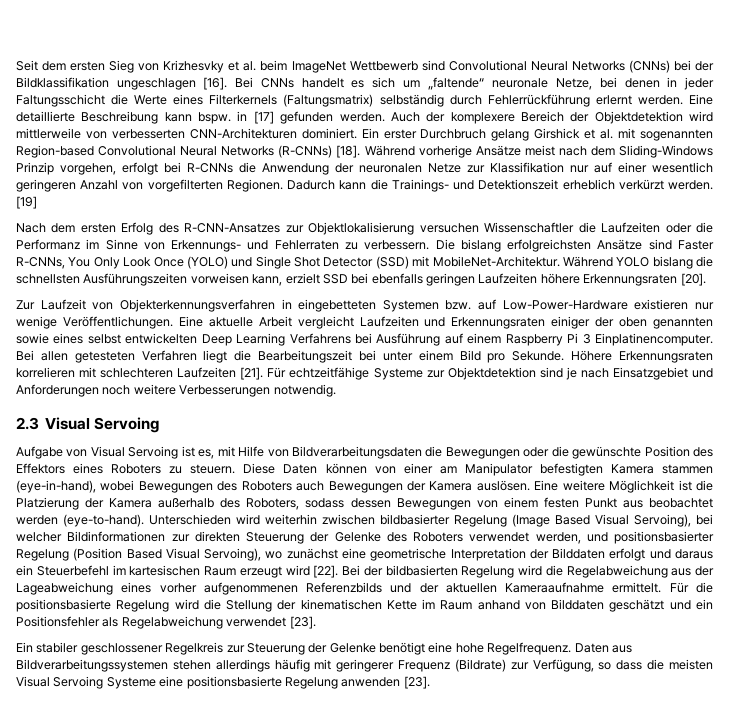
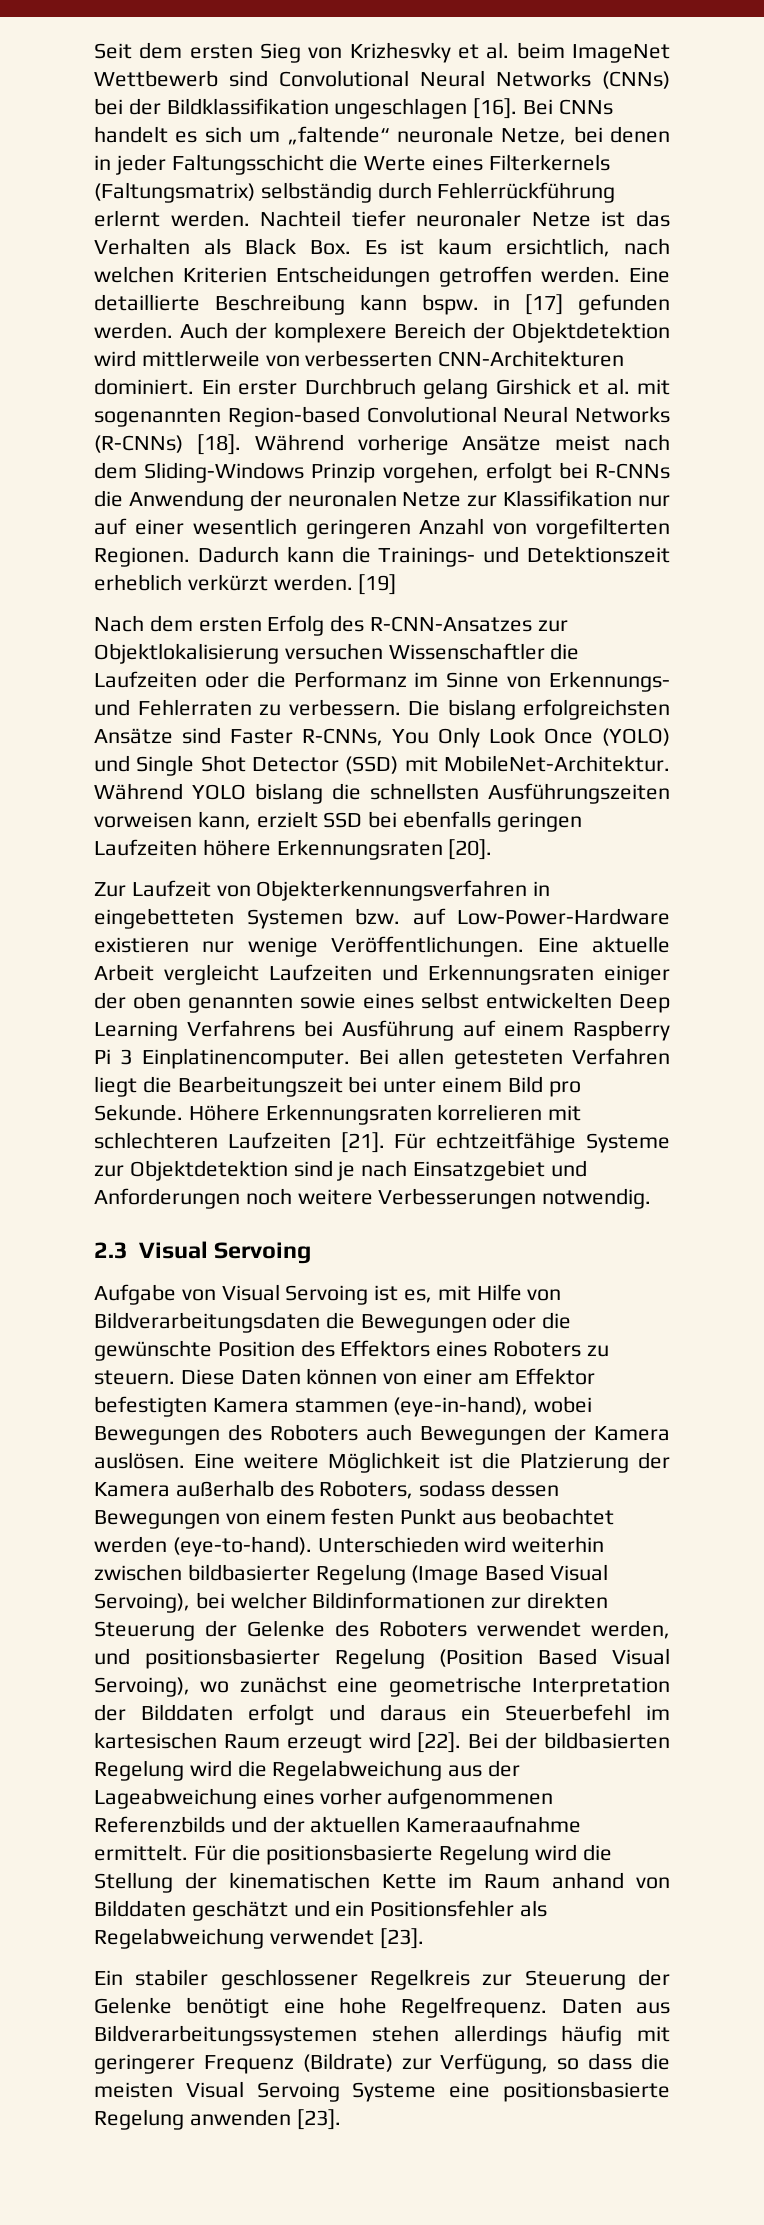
(683, 100) none -> [260,210,670,227] [94,238,670,257] [94,266,620,287] Nachteil tiefer neuronaler Netze ist das Verhalten als Black Box. Es ist kaum ersichtlich, nach welchen Kriterien Entscheidungen getroffen werden.
[464,463,533,476] Manipulator -> [514,1368,595,1385] Effektor

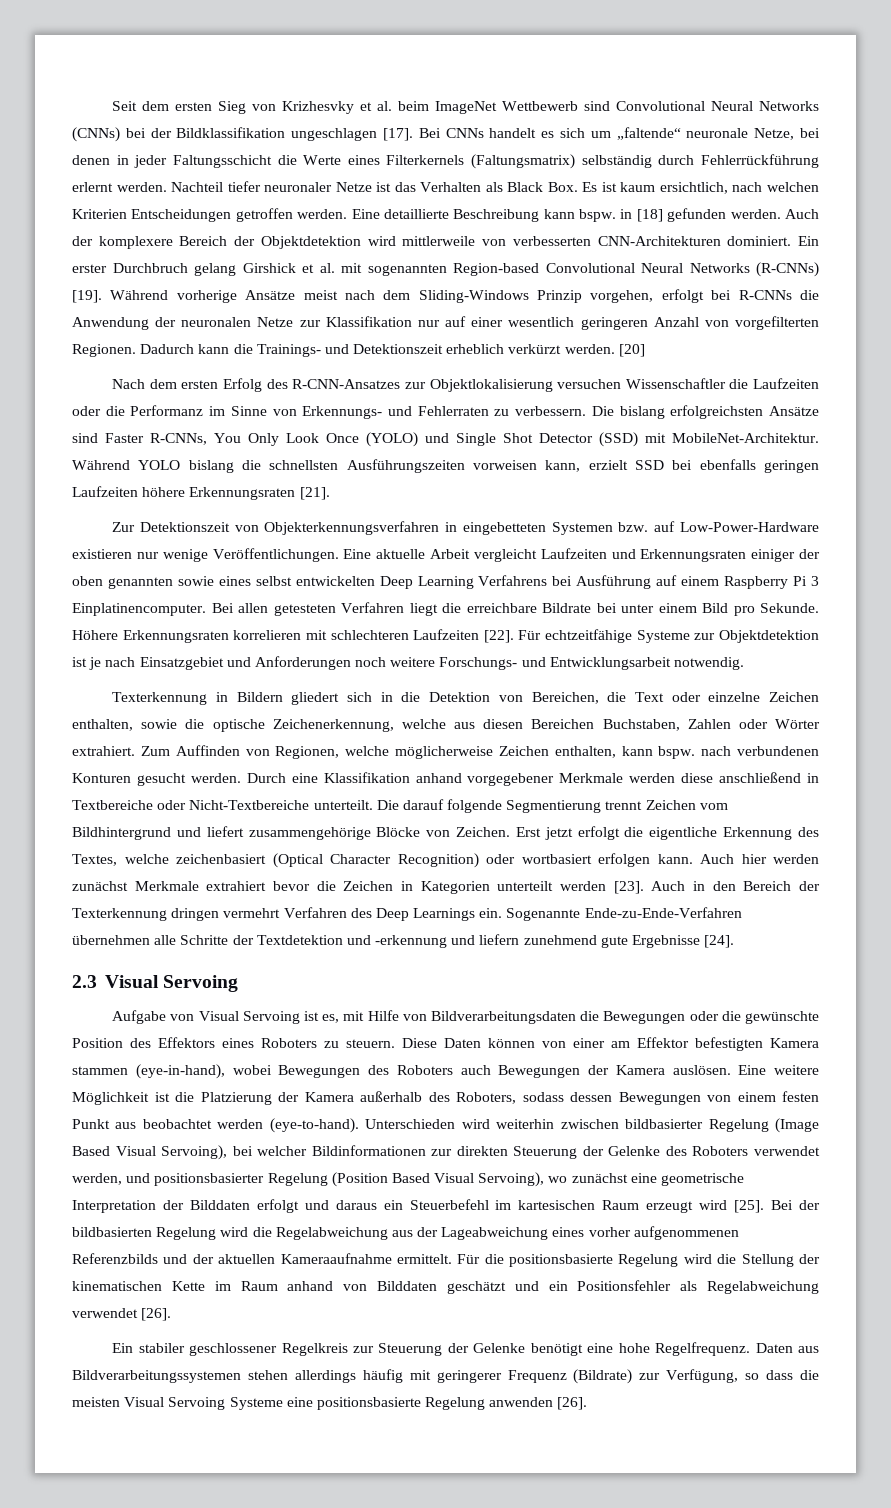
[473,98,518,119] [16]. -> [382,128,413,141] [17].
[525,294,564,315] [17] -> [636,209,663,222] [18]
[196,434,241,455] [18]. -> [72,290,102,303] [19].
[358,574,397,595] [19] -> [618,344,645,357] [20]
[448,839,493,860] [20]. -> [299,487,330,500] [21].
[131,880,211,897] Laufzeit -> [139,522,230,532] Detektionszeit
[177,1076,343,1097] Bearbeitungszeit -> [466,603,591,613] erreichbare Bildrate
[340,1132,385,1153] [21]. -> [483,630,514,643] [22].
[293,1160,333,1177] sind -> [72,657,87,667] ist
[378,1188,652,1209] Verbesserungen notwendig. -> [439,657,745,670] [112,692,820,705] [72,719,820,732] [72,745,820,759] [72,772,819,786] [72,799,728,813] [72,826,819,840] [72,853,819,868] [72,881,820,894] [72,907,742,921] [72,934,735,948] Forschungs- und Entwicklungsarbeit notwendig. // Texterkennung in Bildern gliedert sich in die Detektion von Bereichen, die Text oder einzelne Zeichen enthalten, sowie die optische Zeichenerkennung, welche aus diesen Bereichen Buchstaben, Zahlen oder Wörter extrahiert. Zum Auffinden von Regionen, welche möglicherweise Zeichen enthalten, kann bspw. nach verbundenen Konturen gesucht werden. Durch eine Klassifikation anhand vorgegebener Merkmale werden diese anschließend in Textbereiche oder Nicht-Textbereiche unterteilt. Die darauf folgende Segmentierung trennt Zeichen vom Bildhintergrund und liefert zusammengehörige Blöcke von Zeichen. Erst jetzt erfolgt die eigentliche Erkennung des Textes, welche zeichenbasiert (Optical Character Recognition) oder wortbasiert erfolgen kann. Auch hier werden zunächst Merkmale extrahiert bevor die Zeichen in Kategorien unterteilt werden [23]. Auch in den Bereich der Texterkennung dringen vermehrt Verfahren des Deep Learnings ein. Sogenannte Ende-zu-Ende-Verfahren übernehmen alle Schritte der Textdetektion und -erkennung und liefern zunehmend gute Ergebnisse [24].
[417,1732,462,1753] [22]. -> [734,1200,765,1213] [25].
[379,1928,424,1949] [23]. -> [141,1308,172,1321] [26].
[296,2109,341,2130] [23]. -> [557,1397,588,1410] [26].

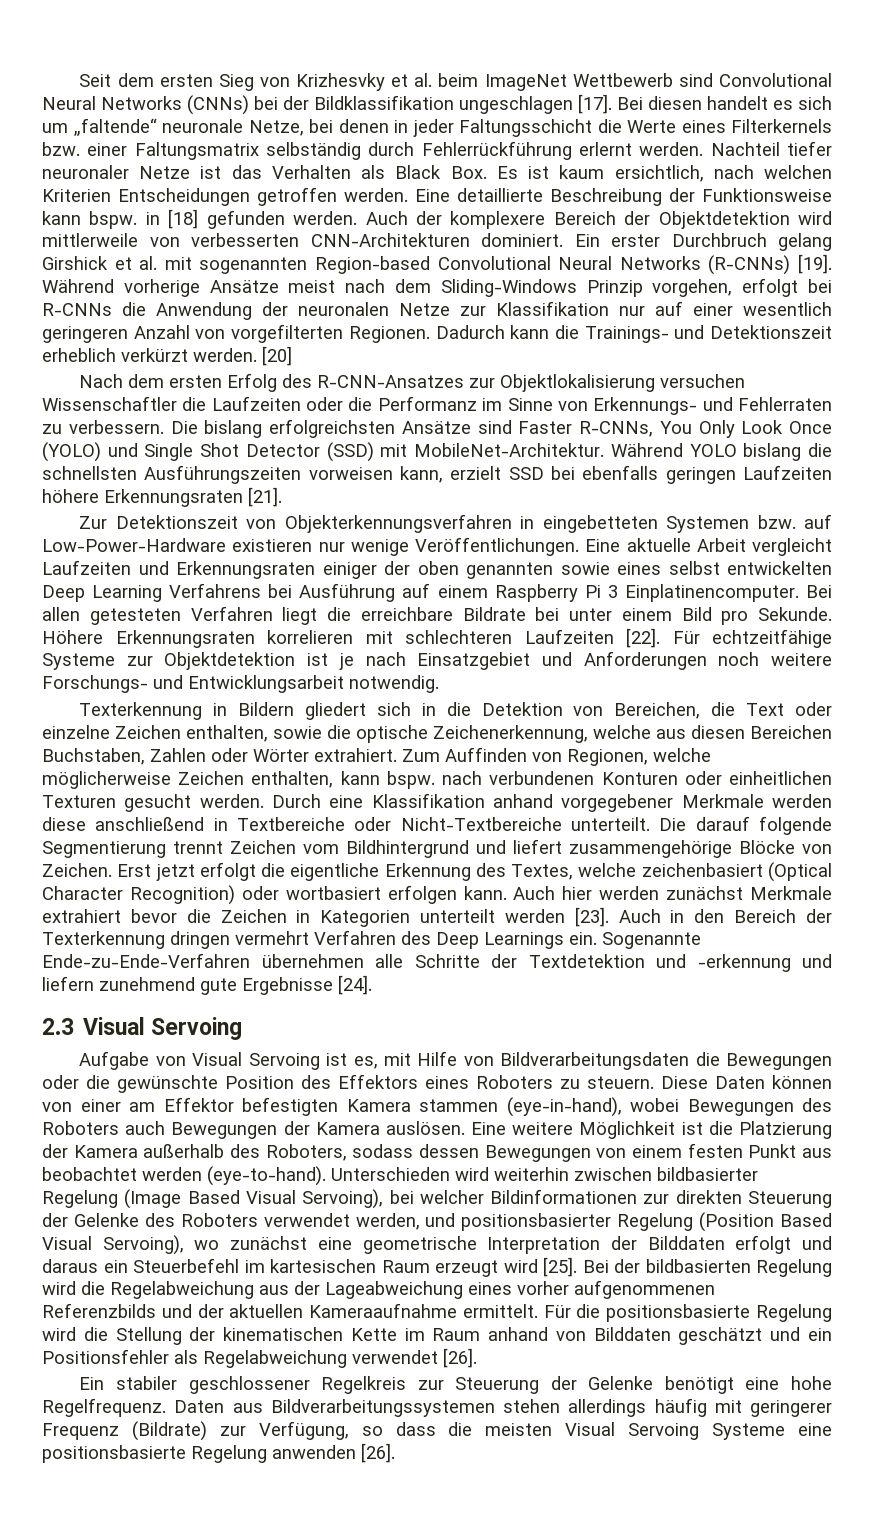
[445,128,484,138] CNNs -> [648,96,702,110] diesen
[471,154,576,169] (Faltungsmatrix) -> [42,142,259,160] bzw. einer Faltungsmatrix
(540, 215) none -> [669,188,832,202] der Funktionsweise
(131, 778) none -> [684,771,832,785] [42,795,116,808] oder einheitlichen Texturen

